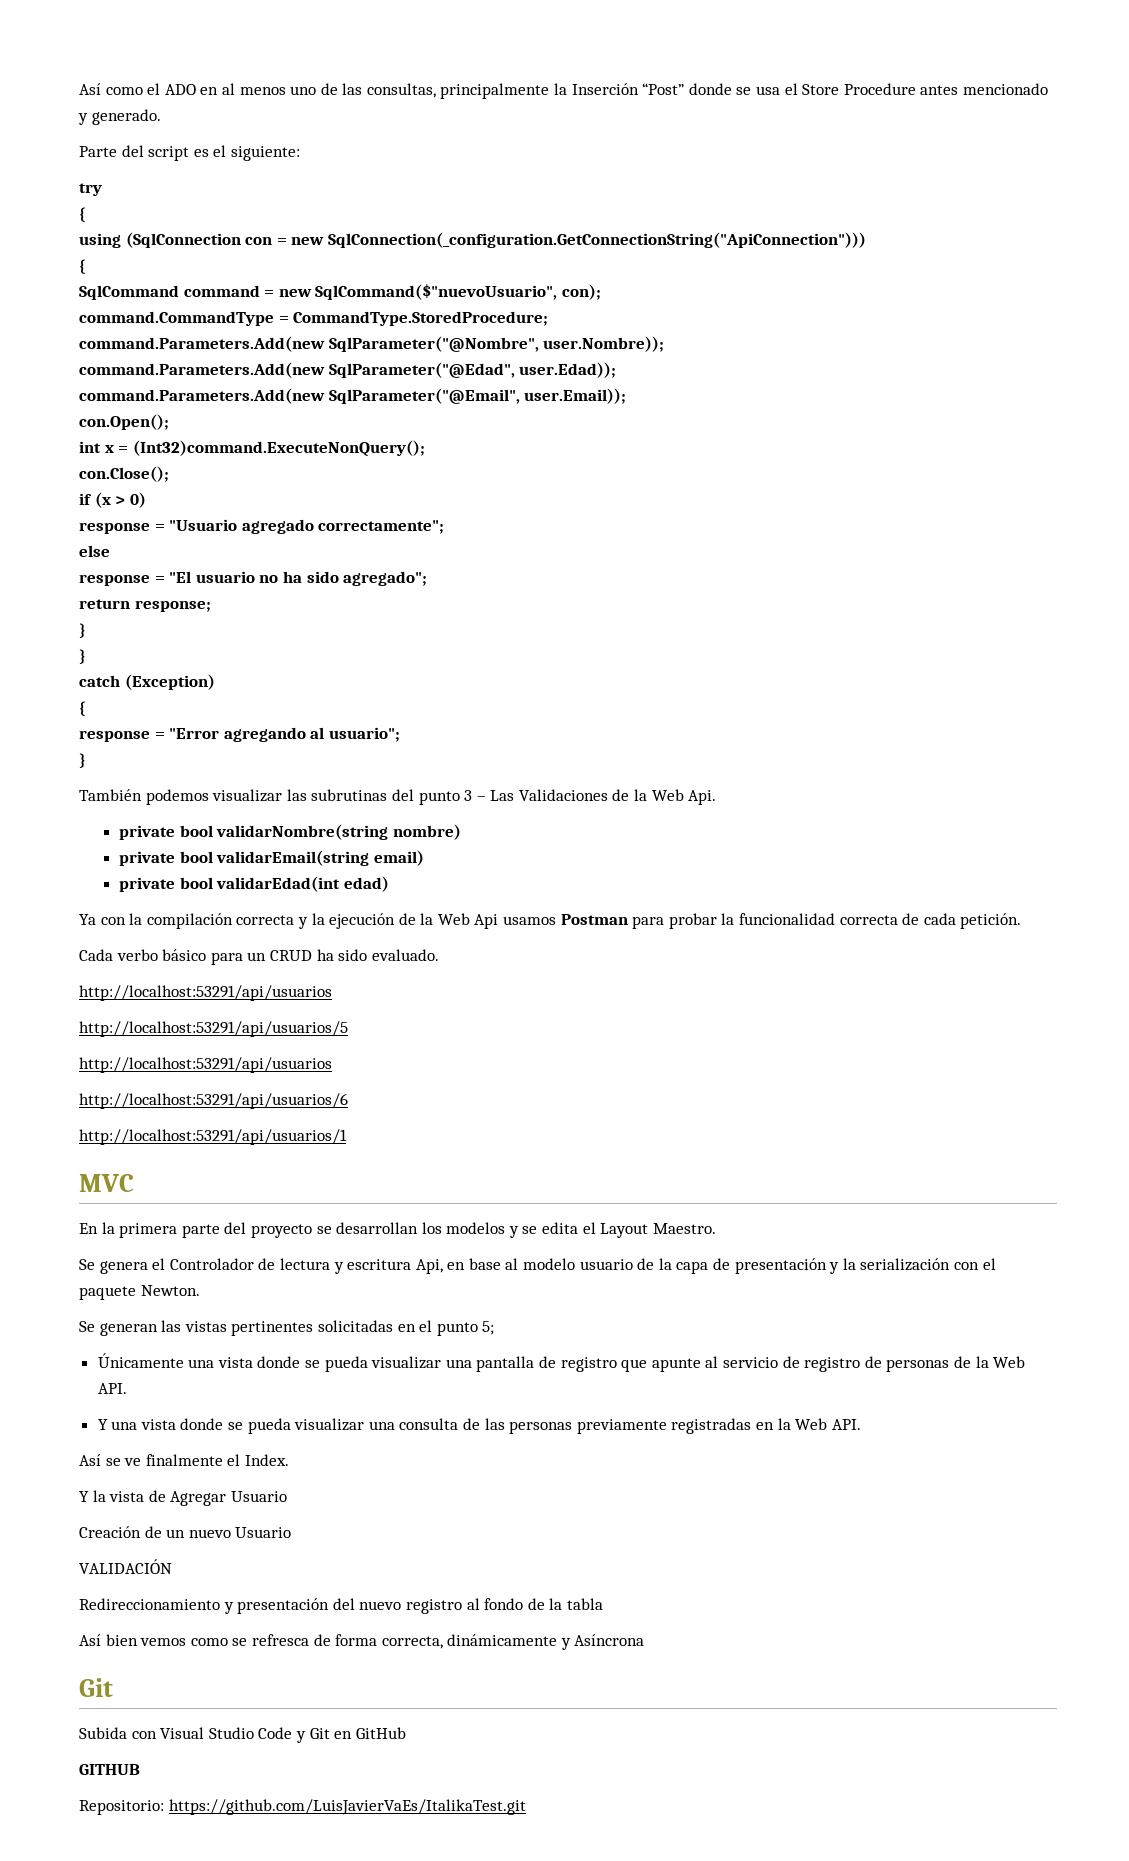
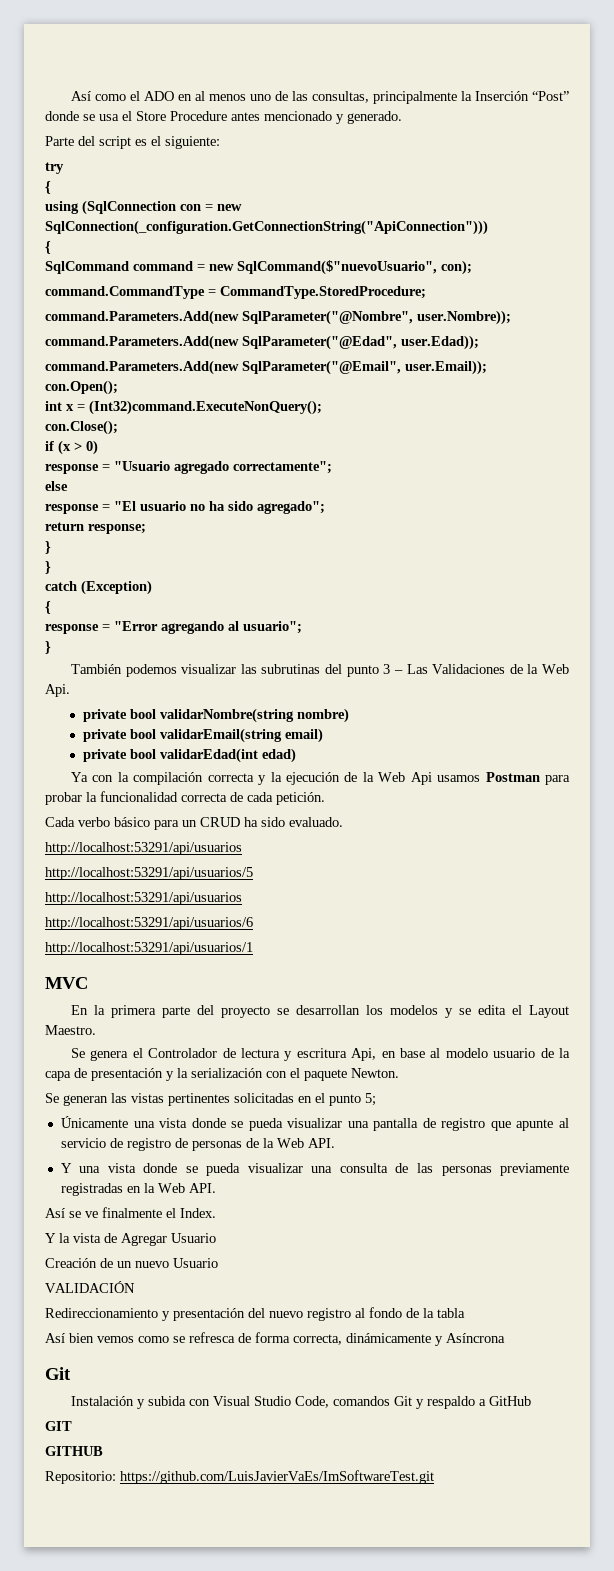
[79,1727,353,1743] Subida con Visual Studio Code y Git en -> [70,1396,486,1409] Instalación y subida con Visual Studio Code, comandos Git y respaldo a
(406, 1733) none -> [45,1421,72,1431] // GIT
[168,1799,526,1815] https://github.com/LuisJavierVaEs/ItalikaTest.git -> [120,1470,434,1484] https://github.com/LuisJavierVaEs/ImSoftwareTest.git

